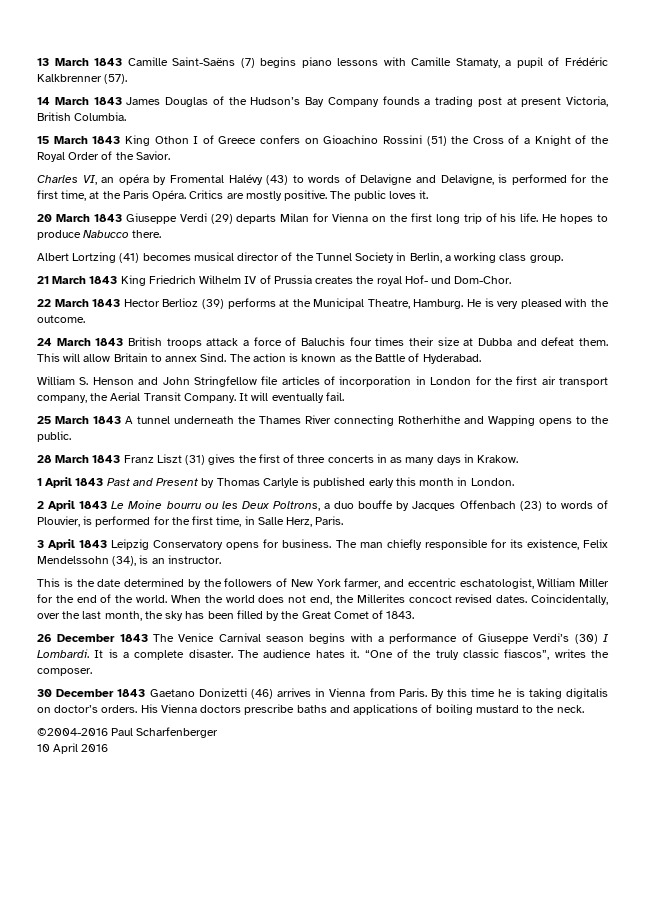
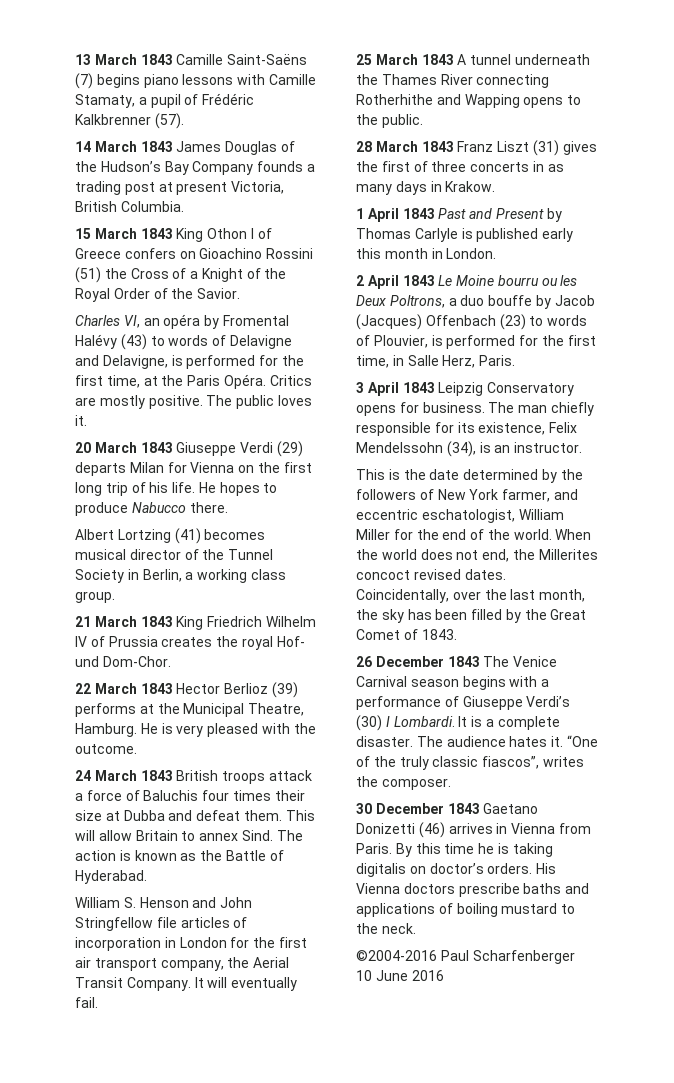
[412,501,456,511] Jacques -> [554,295,595,306] [356,314,422,330] Jacob (Jacques)
[53,743,79,754] April -> [375,970,408,981] June

